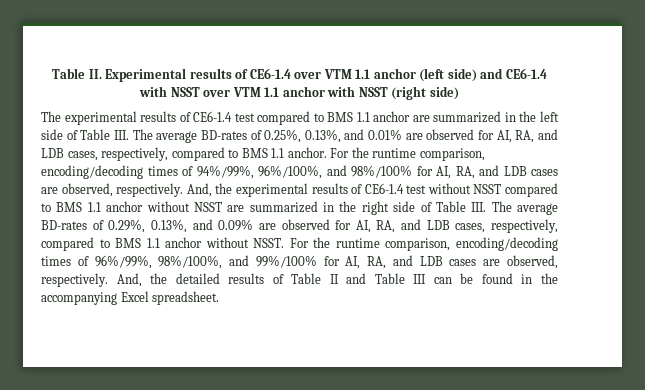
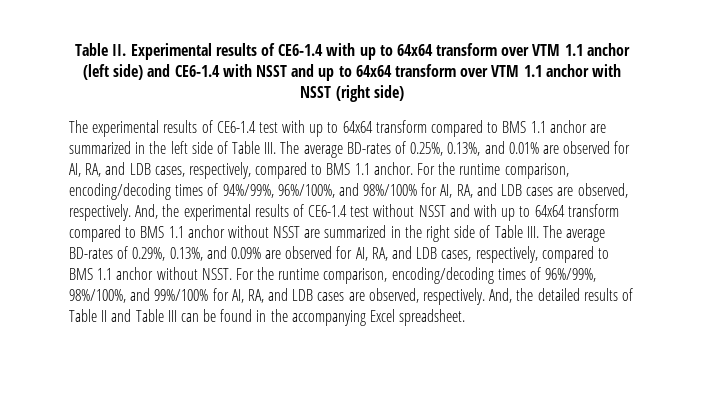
(291, 73) none -> [326,43,498,60] with up to 64x64 transform
(200, 92) none -> [291,64,456,81] and up to 64x64 transform
(255, 117) none -> [282,120,427,137] with up to 64x64 transform
(502, 189) none -> [449,204,619,221] and with up to 64x64 transform

